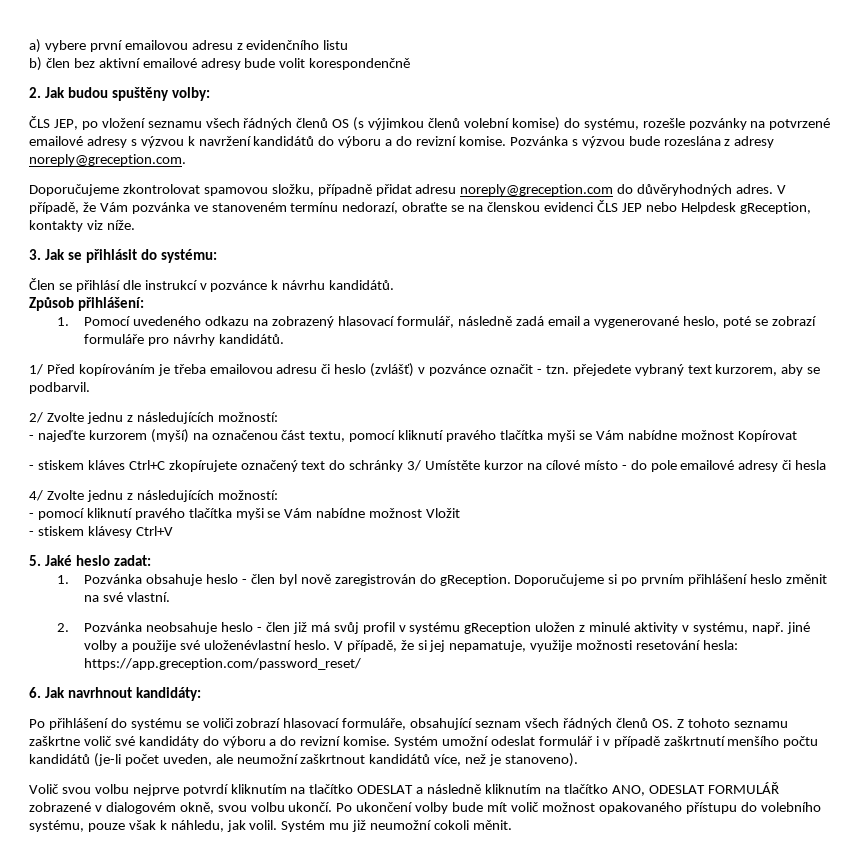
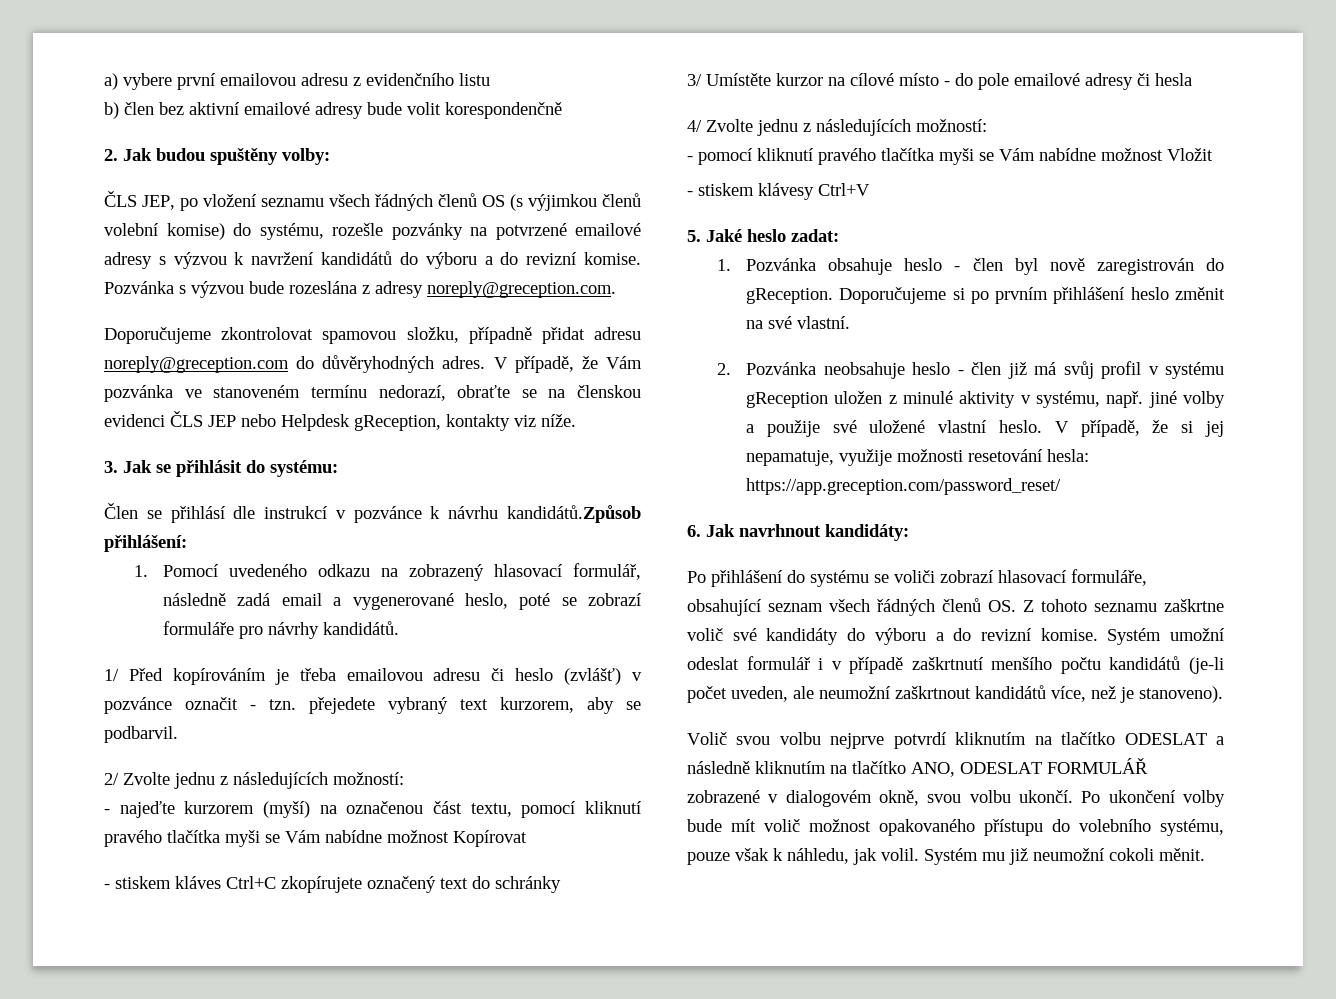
[329,280,395,290] [29,297,74,311] kandidátů. // Způsob -> [506,505,641,523] kandidátů.Způsob
(404, 466) none -> (561, 884) //
[203,640,291,650] uloženévlastní -> [869,420,987,433] uložené vlastní

